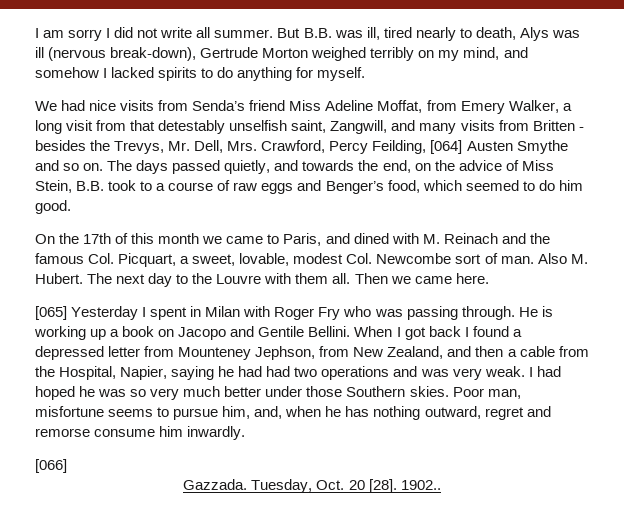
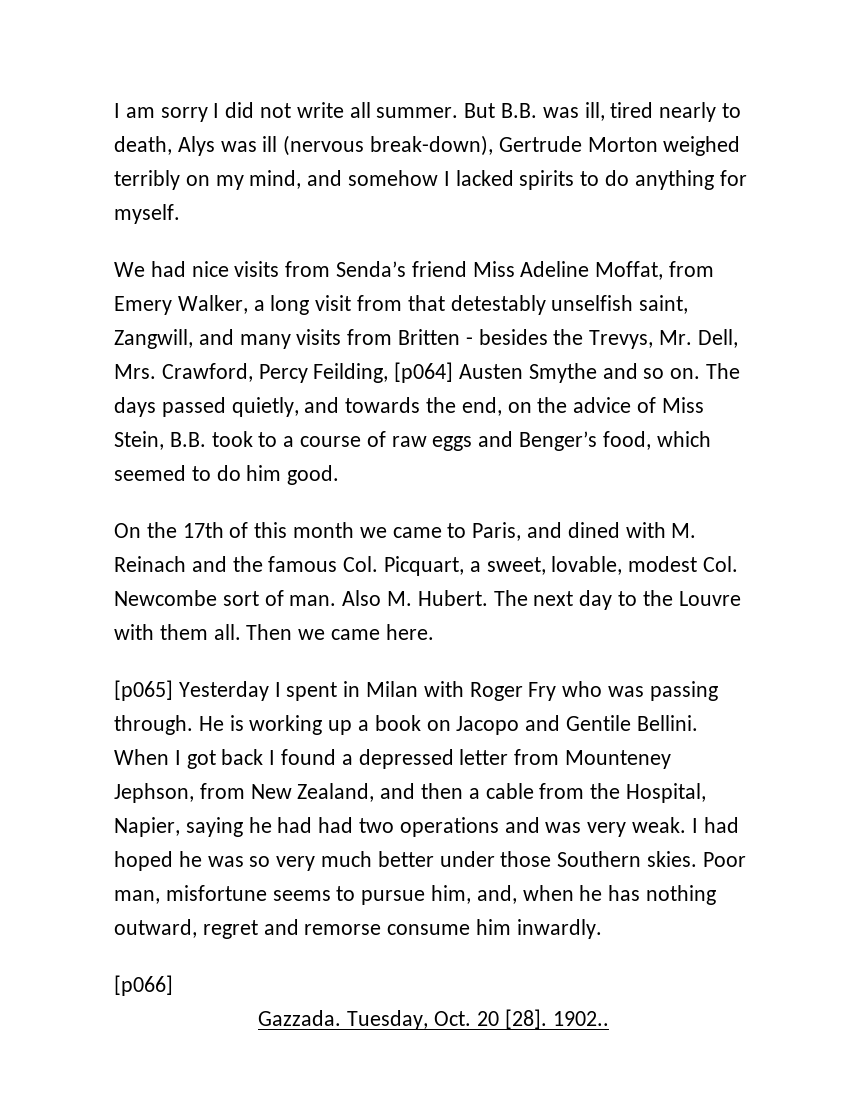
[430,140,463,154] [064] -> [394,362,454,383] [p064]
[35,306,67,320] [065] -> [114,680,173,701] [p065]
[35,459,67,473] [066] -> [114,975,173,996] [p066]

